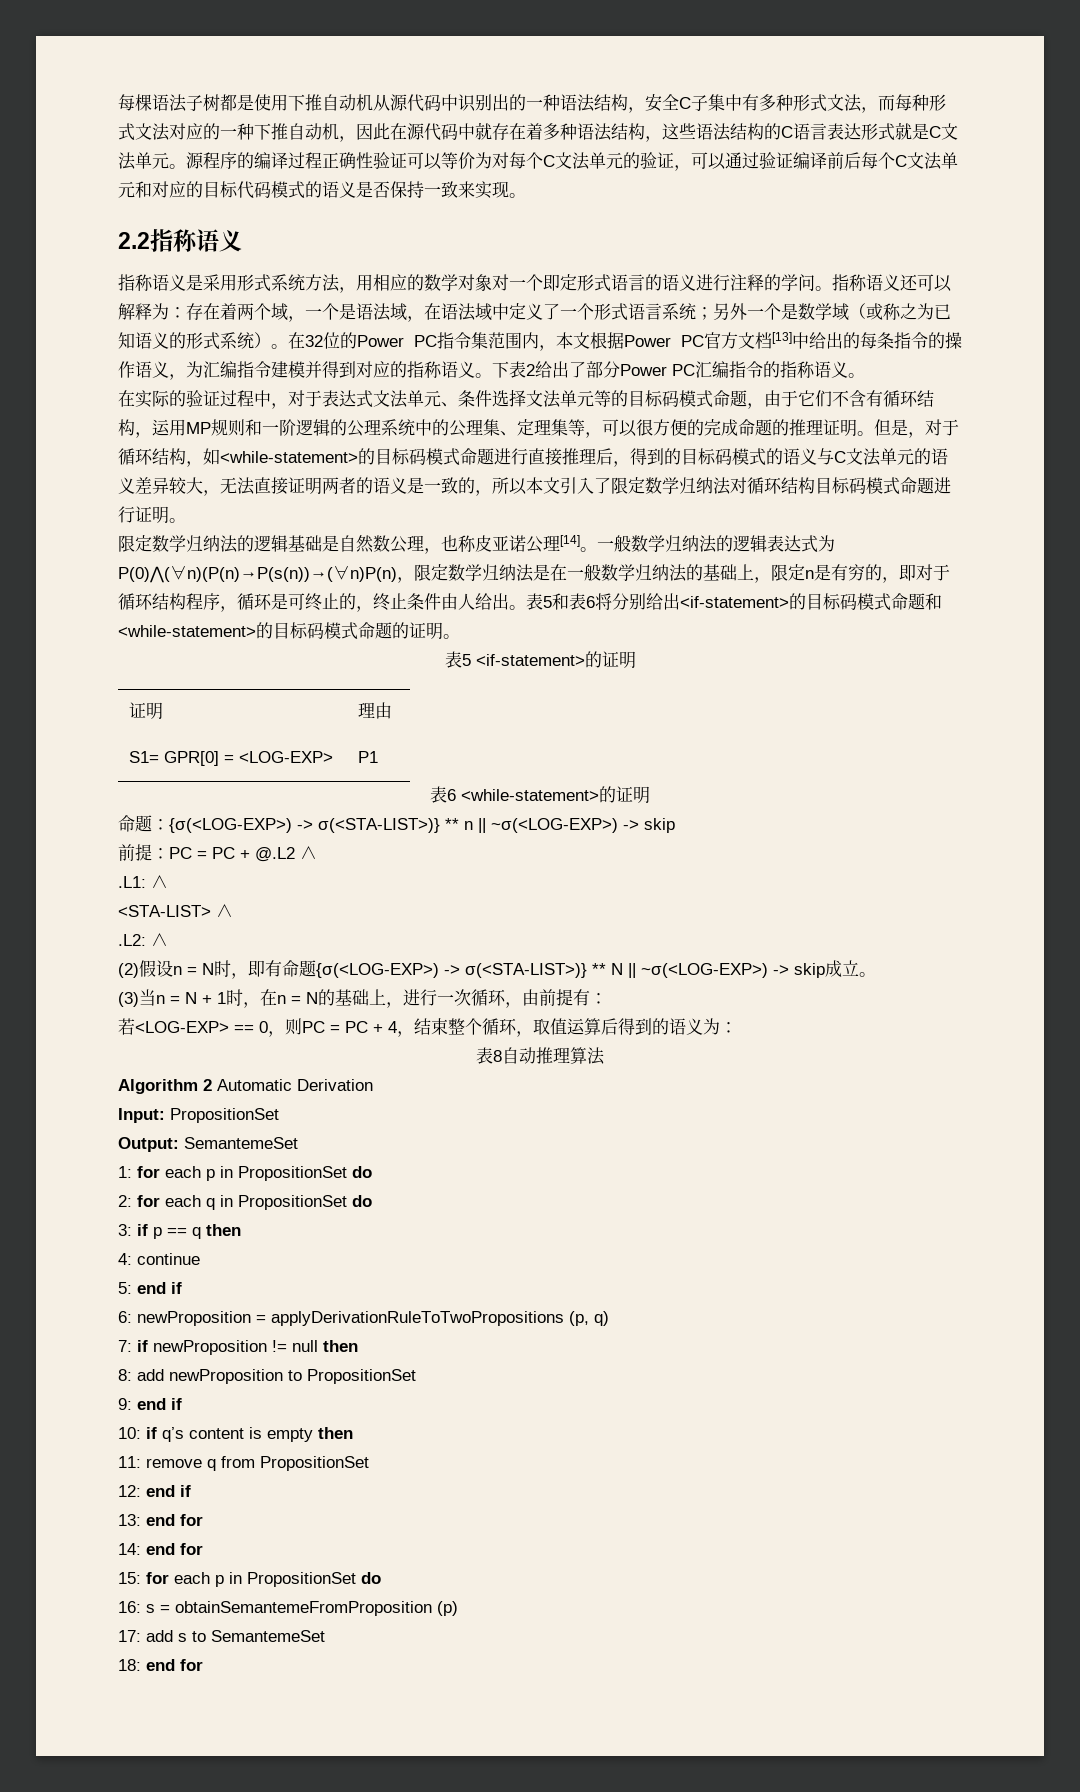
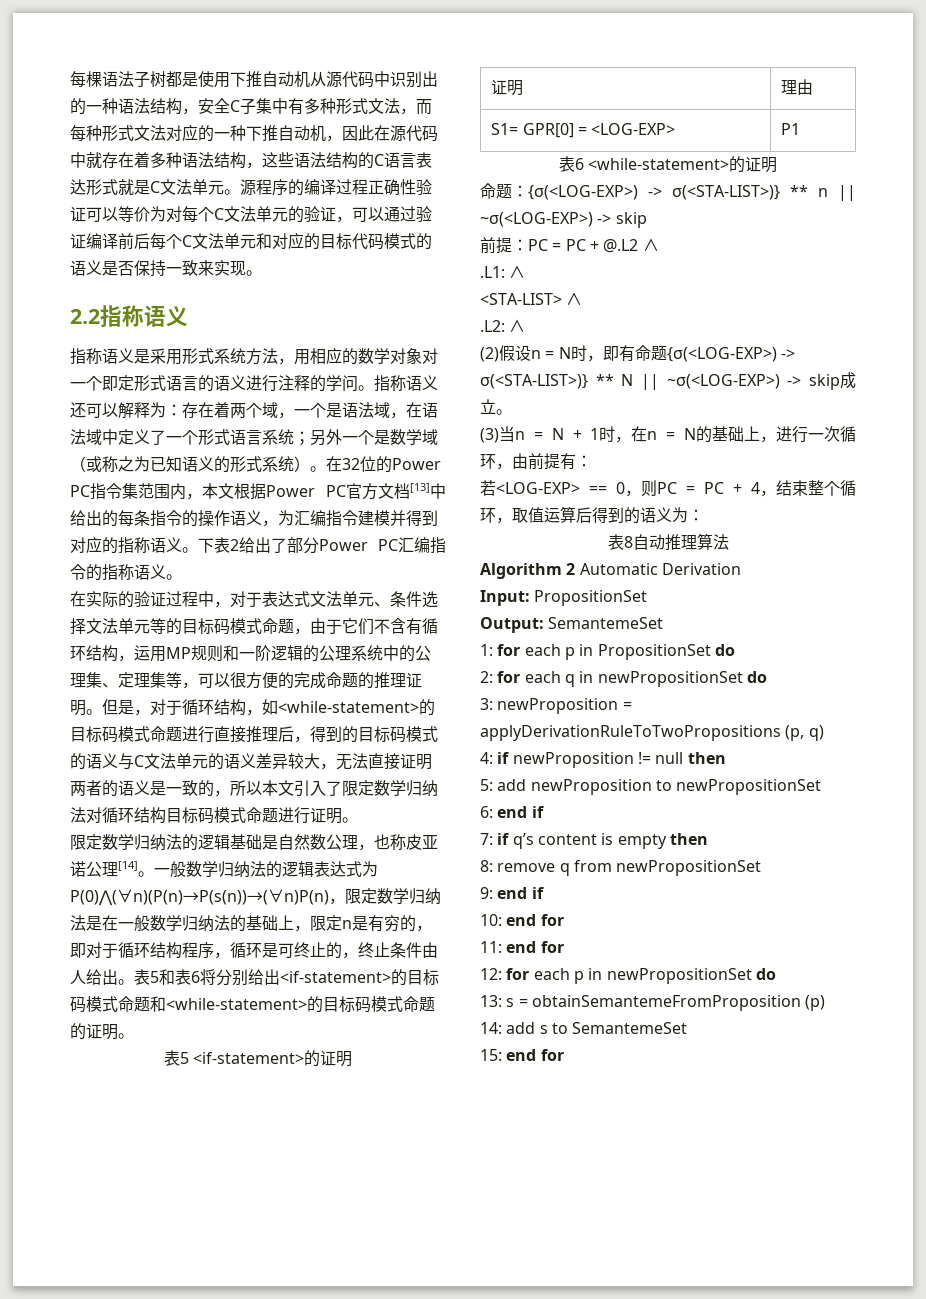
[238,1195,347,1210] PropositionSet -> [597,671,743,687] newPropositionSet
[137,1224,241,1239] [118,1253,200,1265] [118,1282,182,1294] [118,1311,132,1323] if p == q then // 4: continue // 5: end if // 6: -> (493, 704) none
[118,1340,132,1352] 7: -> [480,752,493,764] 4:
[118,1369,132,1381] 8: -> [480,779,493,791] 5:
[307,1369,416,1384] [118,1398,182,1410] [118,1427,141,1439] PropositionSet // 9: end if // 10: -> [676,779,822,795] [480,806,544,818] [480,833,493,845] newPropositionSet // 6: end if // 7:
[118,1456,141,1468] 11: -> [480,860,493,872] 8:
[260,1456,369,1471] [118,1485,191,1497] [118,1514,203,1526] [118,1543,203,1555] [118,1572,381,1587] [118,1601,141,1613] PropositionSet // 12: end if // 13: end for // 14: end for // 15: for each p in PropositionSet do // 16: -> [616,860,762,876] [480,887,544,899] [480,914,564,926] [480,941,564,953] [480,968,776,984] [480,995,502,1007] newPropositionSet // 9: end if // 10: end for // 11: end for // 12: for each p in newPropositionSet do // 13:
[118,1630,141,1642] 17: -> [480,1022,502,1034] 14:
[118,1659,141,1671] 18: -> [480,1049,502,1061] 15:

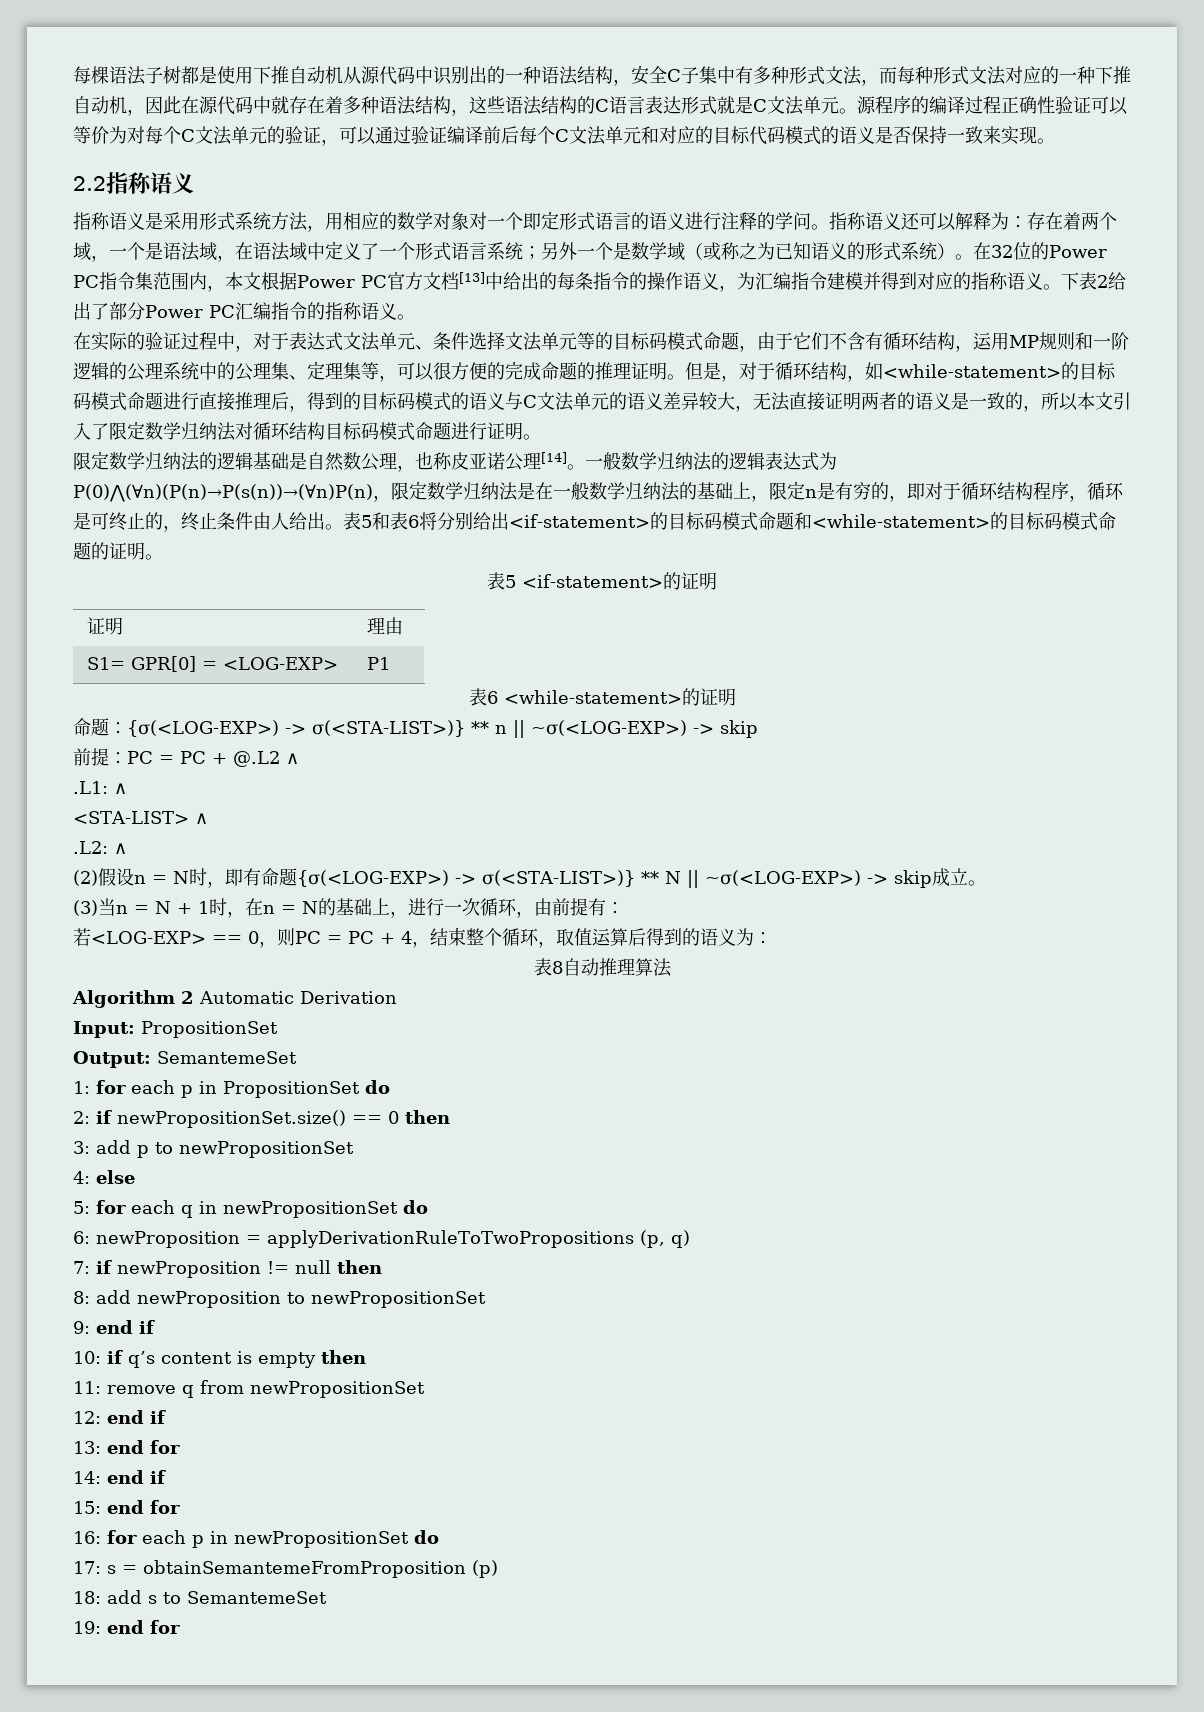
(493, 677) none -> [96,1110,450,1128] [73,1140,354,1158] [73,1170,135,1184] [73,1201,90,1214] if newPropositionSet.size() == 0 then // 3: add p to newPropositionSet // 4: else // 5:
[480,698,493,710] 3: -> [73,1231,90,1244] 6:
[480,752,493,764] 4: -> [73,1261,90,1274] 7:
[480,779,493,791] 5: -> [73,1291,90,1304] 8:
[480,806,544,818] [480,833,493,845] 6: end if // 7: -> [73,1320,155,1334] [73,1351,101,1364] 9: end if // 10:
[480,860,493,872] 8: -> [73,1381,101,1394] 11:
[480,887,544,899] [480,914,564,926] [480,941,564,953] [480,968,502,980] 9: end if // 10: end for // 11: end for // 12: -> [73,1410,166,1424] [73,1440,180,1454] [73,1470,166,1484] [73,1500,180,1514] [73,1531,101,1544] 12: end if // 13: end for // 14: end if // 15: end for // 16:
[480,995,502,1007] 13: -> [73,1561,101,1574] 17:
[480,1022,502,1034] 14: -> [73,1591,101,1604] 18:
[480,1049,502,1061] 15: -> [73,1621,101,1634] 19:

